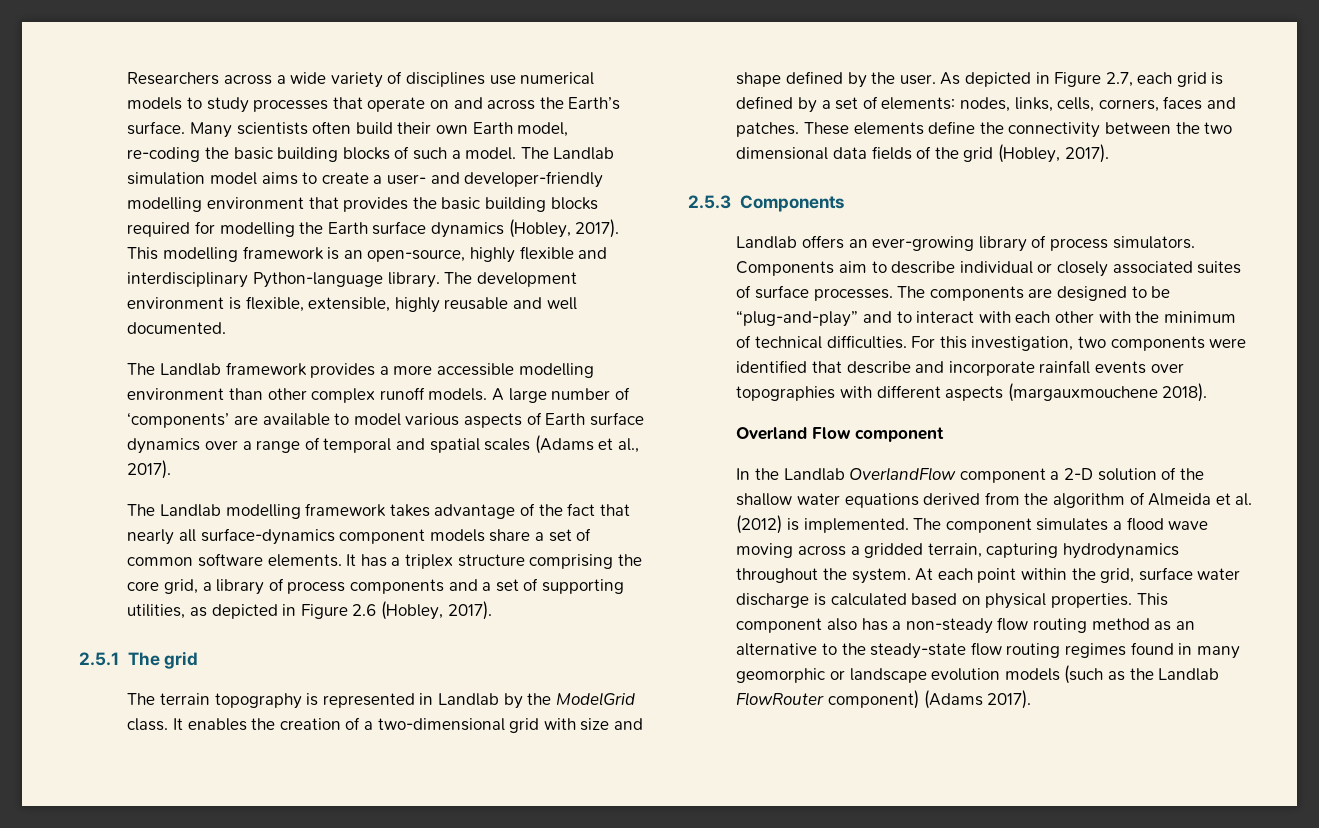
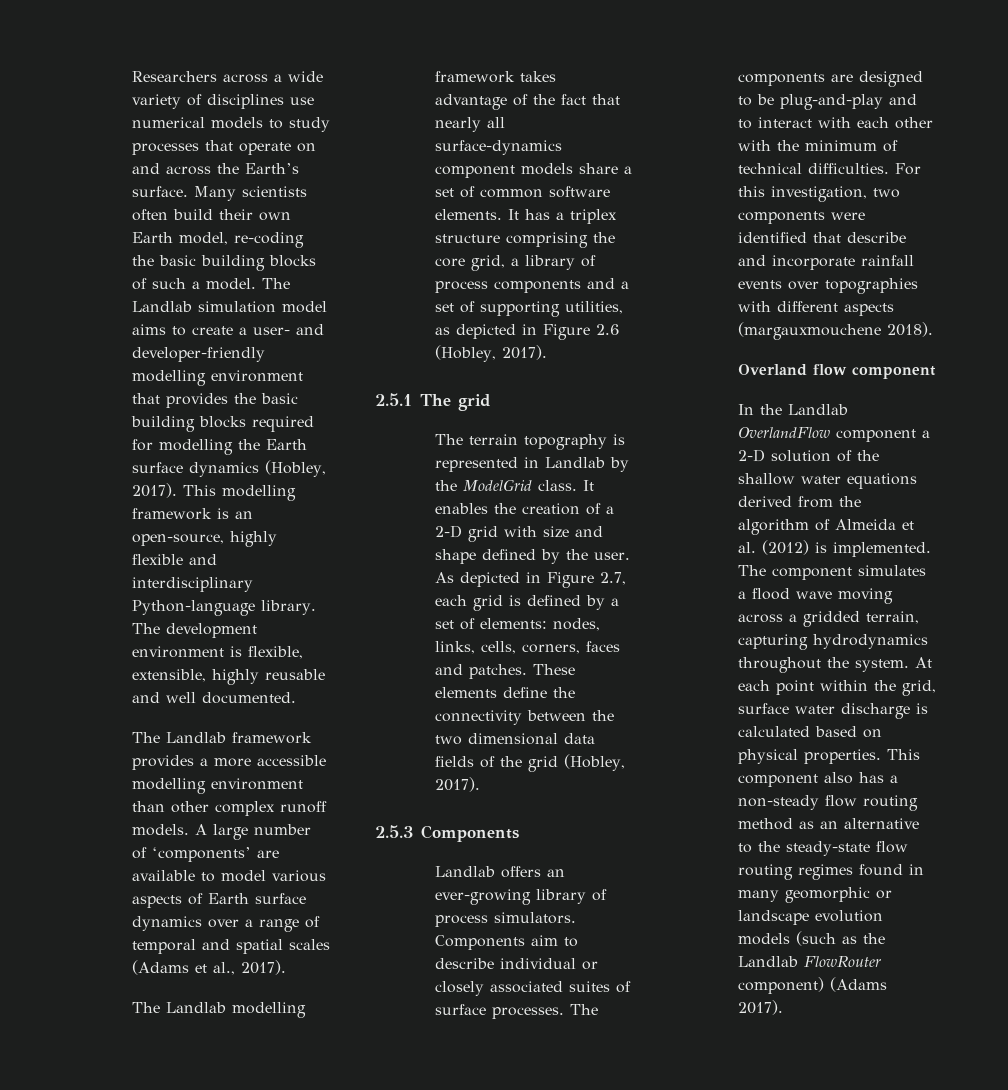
[377,718,505,731] two-dimensional -> [434,525,462,538] 2-D
[736,310,859,327] “plug-and-play” -> [779,94,883,110] plug-and-play
[812,427,852,439] Flow -> [812,364,847,375] flow

